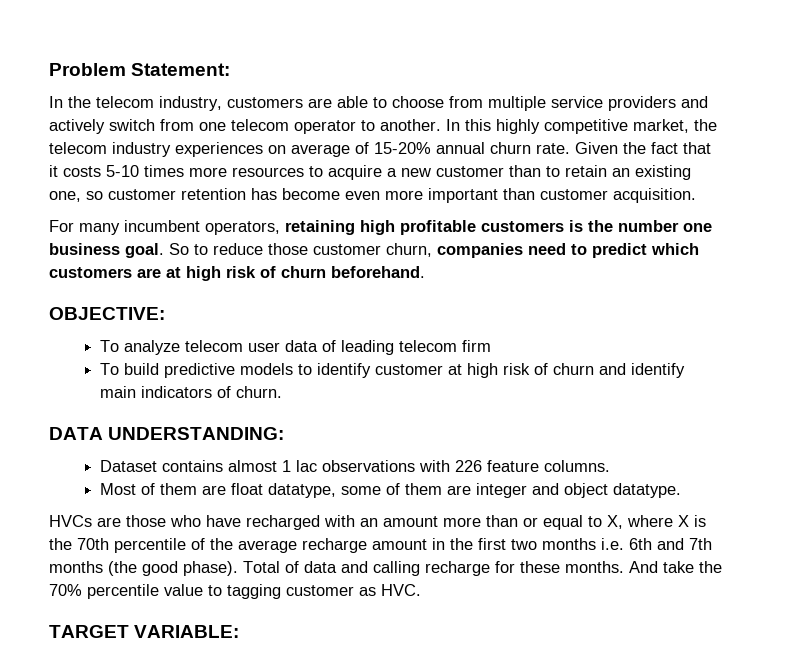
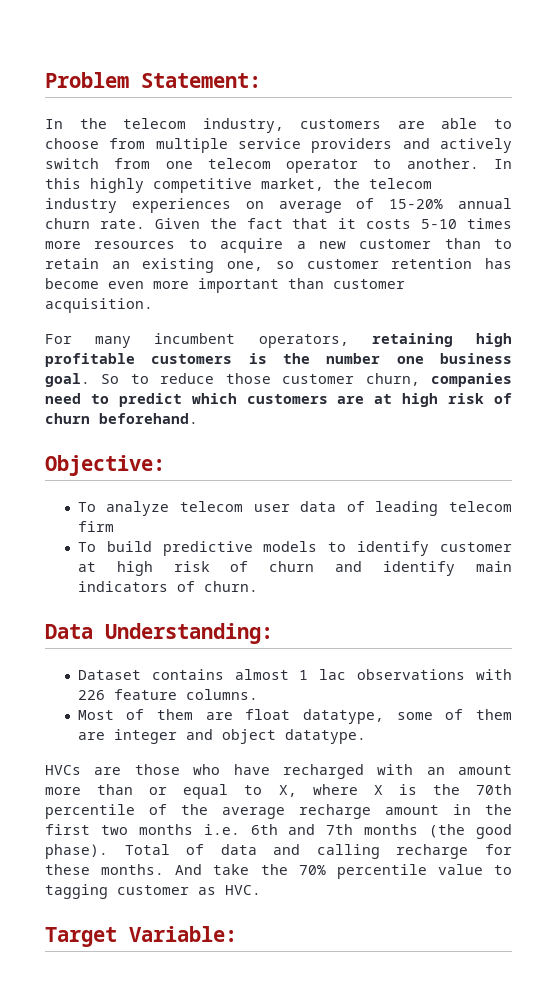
[49,307,165,320] OBJECTIVE: -> [45,455,165,476] Objective:
[49,427,285,440] DATA UNDERSTANDING: -> [45,623,273,644] Data Understanding:
[49,625,240,638] TARGET VARIABLE: -> [45,926,237,947] Target Variable:

